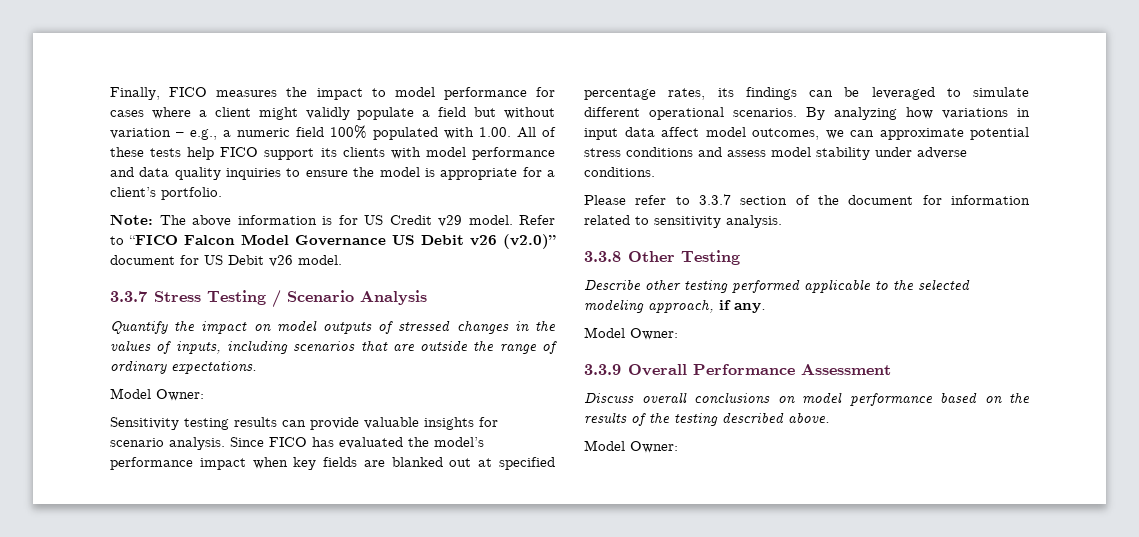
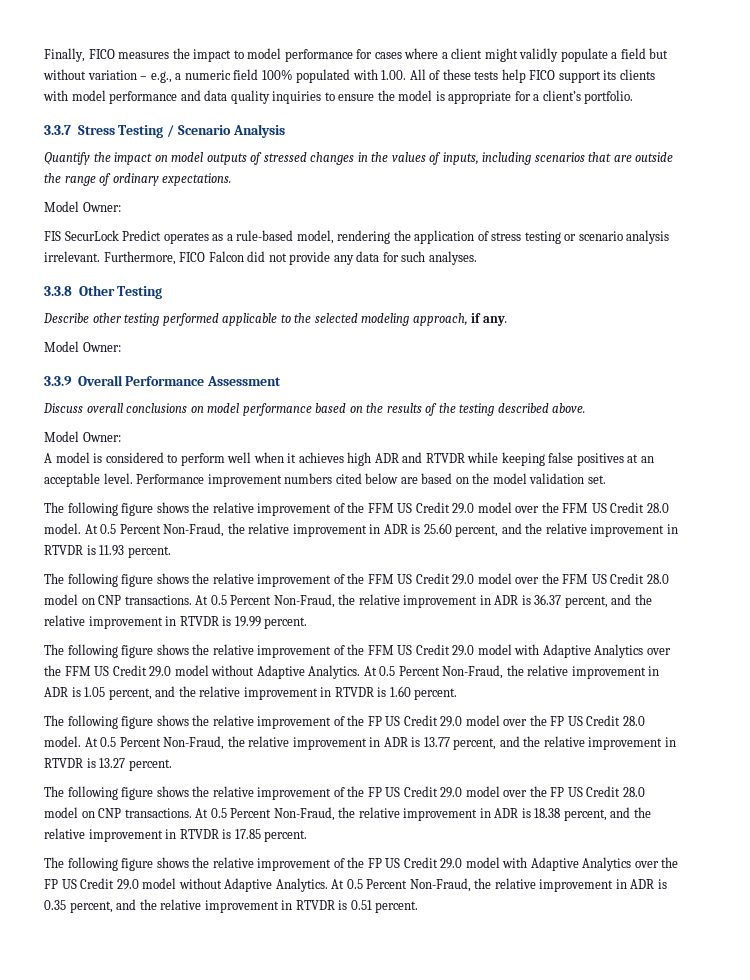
[110,214,555,227] [110,234,556,249] [110,255,342,267] // Note: The above information is for US Credit v29 model. Refer to “FICO Falcon Model Governance US Debit v26 (v2.0)” document for US Debit v26 model. -> (634, 97) none
[110,417,498,430] [110,437,484,450] [110,457,555,470] [584,87,1029,100] [584,107,1030,120] [584,127,1029,140] [584,147,967,160] [584,167,655,177] [584,194,1030,205] [584,215,782,228] Sensitivity testing results can provide valuable insights for scenario analysis. Since FICO has evaluated the model’s performance impact when key fields are blanked out at specified percentage rates, its findings can be leveraged to simulate different operational scenarios. By analyzing how variations in input data affect model outcomes, we can approximate potential stress conditions and assess model stability under adverse conditions. // Please refer to 3.3.7 section of the document for information related to sensitivity analysis. -> [44,230,670,244] [44,251,477,265] FIS SecurLock Predict operates as a rule-based model, rendering the application of stress testing or scenario analysis irrelevant. Furthermore, FICO Falcon did not provide any data for such analyses.
(678, 447) none -> [44,452,654,466] [44,473,606,487] [44,502,669,516] [44,523,678,537] [44,545,171,558] [44,573,669,587] [44,594,652,608] [44,615,308,629] [44,644,671,658] [44,665,660,679] [44,686,458,700] [44,715,645,729] [44,736,676,750] [44,758,172,771] [44,786,645,800] [44,807,651,821] [44,828,308,842] [44,857,679,871] [44,878,667,892] [44,899,419,913] // A model is considered to perform well when it achieves high ADR and RTVDR while keeping false positives at an acceptable level. Performance improvement numbers cited below are based on the model validation set. // The following figure shows the relative improvement of the FFM US Credit 29.0 model over the FFM US Credit 28.0 model. At 0.5 Percent Non-Fraud, the relative improvement in ADR is 25.60 percent, and the relative improvement in RTVDR is 11.93 percent. // The following figure shows the relative improvement of the FFM US Credit 29.0 model over the FFM US Credit 28.0 model on CNP transactions. At 0.5 Percent Non-Fraud, the relative improvement in ADR is 36.37 percent, and the relative improvement in RTVDR is 19.99 percent. // The following figure shows the relative improvement of the FFM US Credit 29.0 model with Adaptive Analytics over the FFM US Credit 29.0 model without Adaptive Analytics. At 0.5 Percent Non-Fraud, the relative improvement in ADR is 1.05 percent, and the relative improvement in RTVDR is 1.60 percent. // The following figure shows the relative improvement of the FP US Credit 29.0 model over the FP US Credit 28.0 model. At 0.5 Percent Non-Fraud, the relative improvement in ADR is 13.77 percent, and the relative improvement in RTVDR is 13.27 percent. // The following figure shows the relative improvement of the FP US Credit 29.0 model over the FP US Credit 28.0 model on CNP transactions. At 0.5 Percent Non-Fraud, the relative improvement in ADR is 18.38 percent, and the relative improvement in RTVDR is 17.85 percent. // The following figure shows the relative improvement of the FP US Credit 29.0 model with Adaptive Analytics over the FP US Credit 29.0 model without Adaptive Analytics. At 0.5 Percent Non-Fraud, the relative improvement in ADR is 0.35 percent, and the relative improvement in RTVDR is 0.51 percent.

